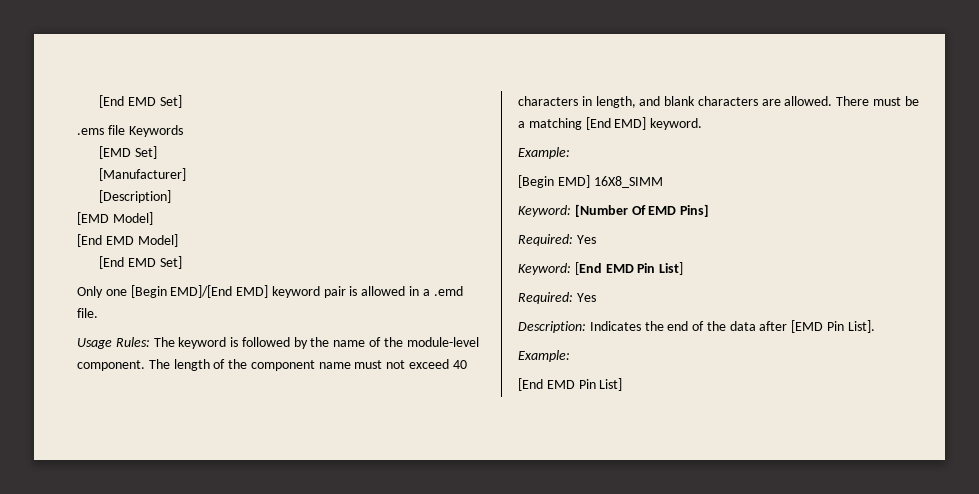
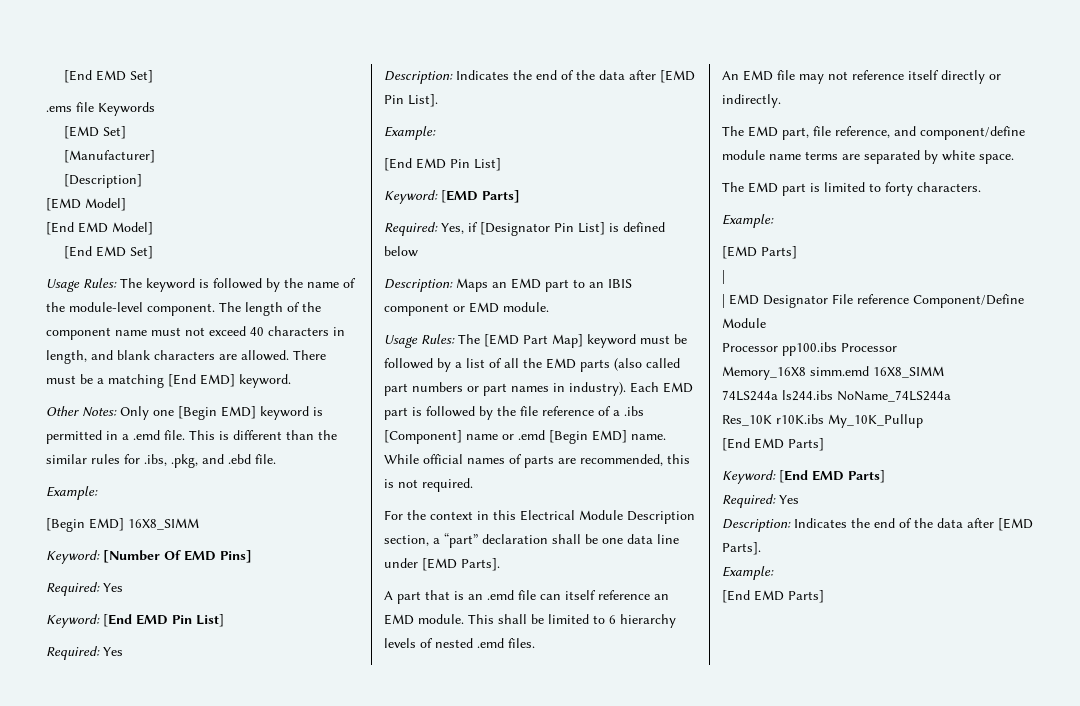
[77,285,463,298] [77,308,98,318] // Only one [Begin EMD]/[End EMD] keyword pair is allowed in a .emd file. -> (153, 252) none
(703, 124) none -> [46,406,323,420] [46,430,337,444] [46,454,276,468] // Other Notes: Only one [Begin EMD] keyword is permitted in a .emd file. This is different than the similar rules for .ibs, .pkg, and .ebd file.
(623, 384) none -> [384,190,520,204] [384,222,665,236] [384,246,418,257] [384,278,632,292] [384,302,549,316] [384,334,687,348] [384,358,680,372] [384,382,693,396] [384,406,644,420] [384,430,666,444] [384,454,690,468] [384,478,473,492] [384,510,695,524] [384,533,679,548] [384,558,500,571] [384,590,669,604] [384,614,676,628] [384,638,535,648] [722,70,1001,84] [722,94,781,108] [722,126,1025,140] [722,150,1014,164] [722,182,981,196] [722,214,774,228] [722,246,797,259] [722,270,725,284] [722,294,1024,308] [722,318,766,328] [722,342,897,356] [722,366,944,380] [722,390,951,402] [722,414,923,428] [722,438,824,451] [722,470,885,484] [722,494,799,508] [722,518,1033,532] [722,542,761,555] [722,566,774,580] [722,590,824,603] // Keyword: [EMD Parts] // Required: Yes, if [Designator Pin List] is defined below // Description: Maps an EMD part to an IBIS component or EMD module. // Usage Rules: The [EMD Part Map] keyword must be followed by a list of all the EMD parts (also called part numbers or part names in industry). Each EMD part is followed by the file reference of a .ibs [Component] name or .emd [Begin EMD] name. While official names of parts are recommended, this is not required. // For the context in this Electrical Module Description section, a “part” declaration shall be one data line under [EMD Parts]. // A part that is an .emd file can itself reference an EMD module. This shall be limited to 6 hierarchy levels of nested .emd files. // An EMD file may not reference itself directly or indirectly. // The EMD part, file reference, and component/define module name terms are separated by white space. // The EMD part is limited to forty characters. // Example: // [EMD Parts] // | // | EMD Designator File reference Component/Define Module // Processor pp100.ibs Processor // Memory_16X8 simm.emd 16X8_SIMM // 74LS244a ls244.ibs NoName_74LS244a // Res_10K r10K.ibs My_10K_Pullup // [End EMD Parts] // Keyword: [End EMD Parts] // Required: Yes // Description: Indicates the end of the data after [EMD Parts]. // Example: // [End EMD Parts]

